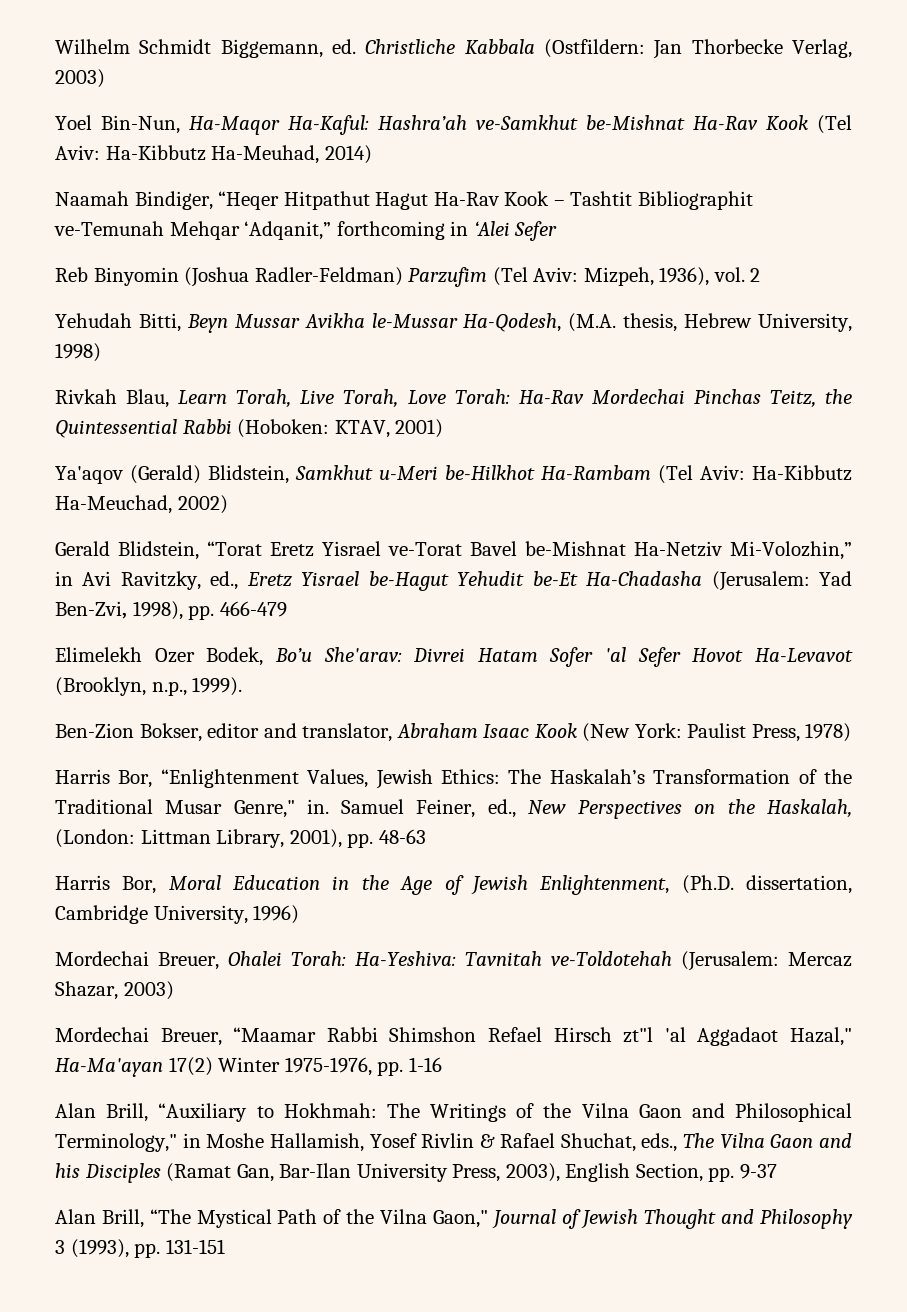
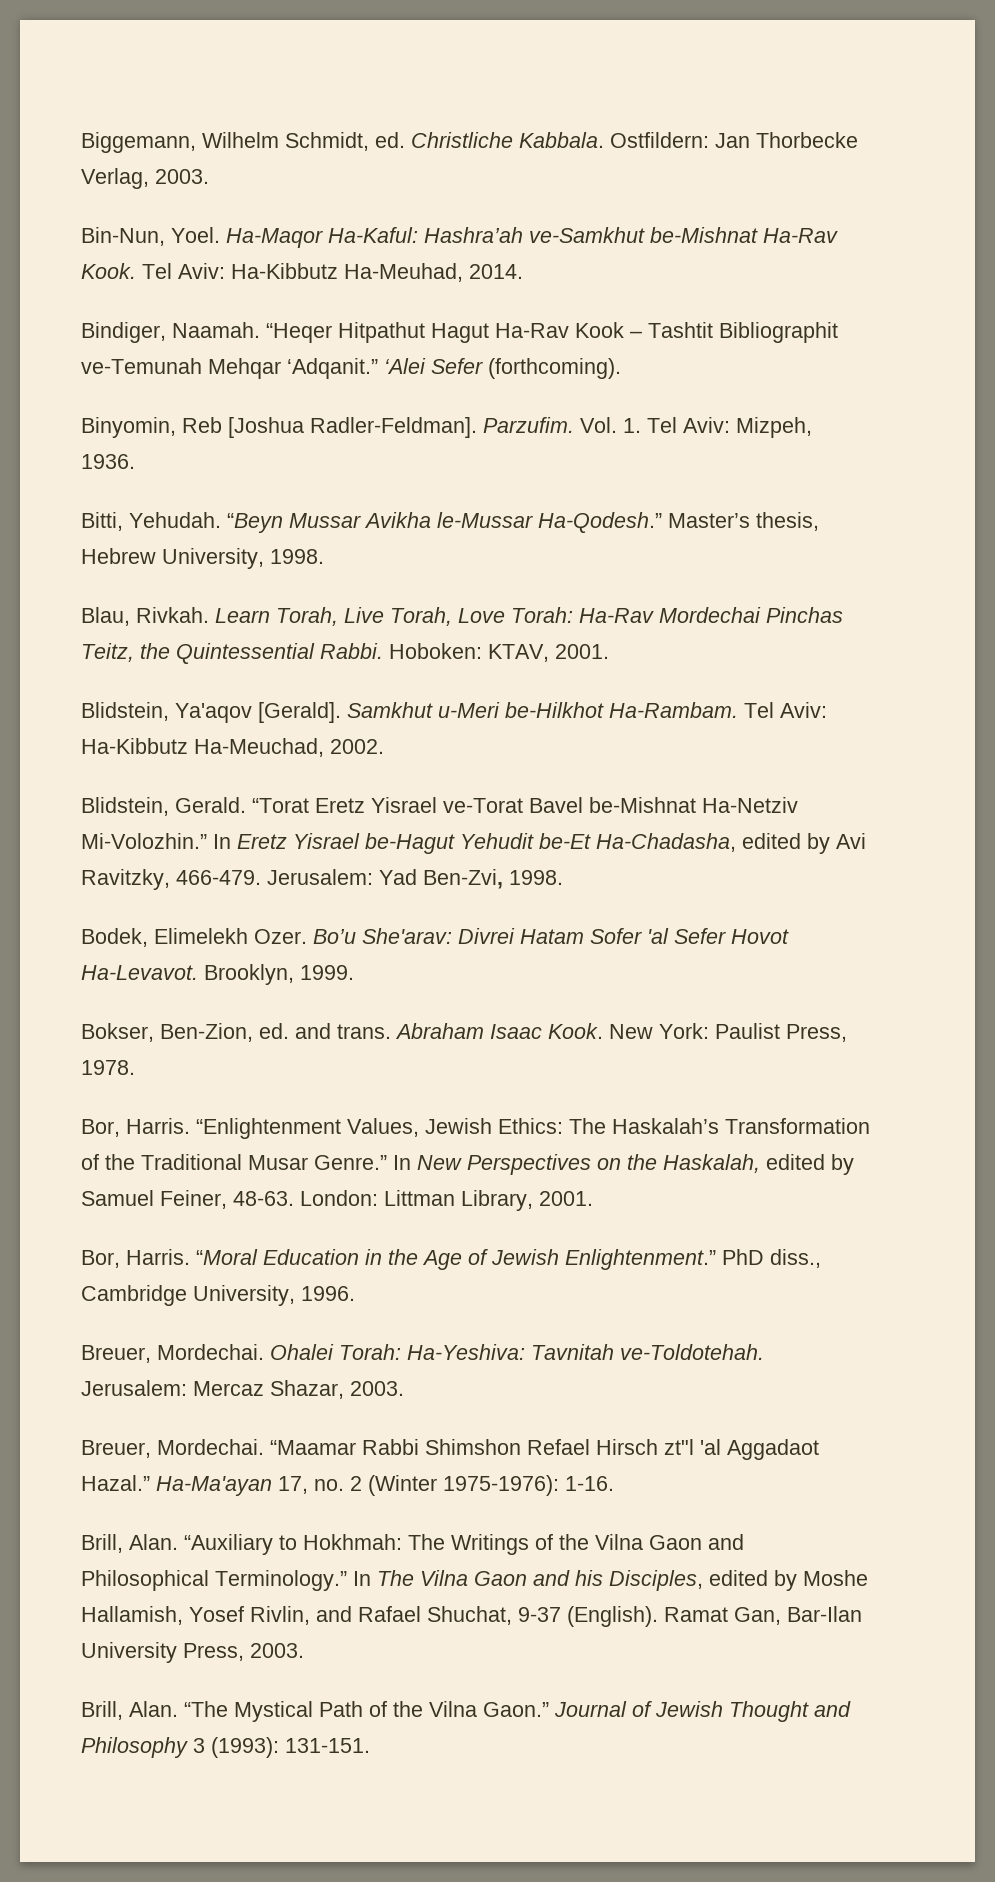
[55,39,853,59] [55,69,105,88] [55,115,180,134] Wilhelm Schmidt Biggemann, ed. Christliche Kabbala (Ostfildern: Jan Thorbecke Verlag, 2003) // Yoel Bin-Nun, -> [81,132,858,153] [81,168,209,189] [81,227,220,246] Biggemann, Wilhelm Schmidt, ed. Christliche Kabbala. Ostfildern: Jan Thorbecke Verlag, 2003. // Bin-Nun, Yoel.
[766,115,852,134] Kook (Tel -> [81,263,172,279] Kook. Tel
[324,145,372,164] [55,191,213,210] 2014) // Naamah Bindiger, -> [469,264,523,279] [81,322,260,343] 2014. // Bindiger, Naamah.
[244,221,469,240] ‘Adqanit,” forthcoming in -> [287,358,378,379] ‘Adqanit.”
[55,267,761,287] [55,313,228,333] // Reb Binyomin (Joshua Radler-Feldman) Parzufim (Tel Aviv: Mizpeh, 1936), vol. 2 // Yehudah Bitti, Beyn -> [488,358,621,379] [81,417,812,438] [81,454,135,469] [81,512,283,533] (forthcoming). // Binyomin, Reb [Joshua Radler-Feldman]. Parzufim. Vol. 1. Tel Aviv: Mizpeh, 1936. // Bitti, Yehudah. “Beyn
[463,313,617,332] Ha-Qodesh, (M.A. -> [538,512,750,533] Ha-Qodesh.” Master’s
[55,343,101,362] [55,389,170,408] 1998) // Rivkah Blau, -> [270,549,324,564] [81,607,209,626] 1998. // Blau, Rivkah.
[182,419,444,438] [55,465,289,484] Rabbi (Hoboken: KTAV, 2001) // Ya'aqov (Gerald) Blidstein, -> [320,643,609,662] [81,702,341,723] Rabbi. Hoboken: KTAV, 2001. // Blidstein, Ya'aqov [Gerald].
[541,465,693,484] Ha-Rambam (Tel -> [609,702,774,718] Ha-Rambam. Tel
[177,495,228,514] [55,541,199,560] 2002) // Gerald Blidstein, -> [330,739,384,754] [81,797,246,816] 2002. // Blidstein, Gerald.
[730,541,852,560] [55,571,239,590] Mi-Volozhin,” in Avi Ravitzky, ed., -> [81,833,231,849] Mi-Volozhin.” In
[586,571,853,591] [55,601,287,620] [55,647,264,666] Ha-Chadasha (Jerusalem: Yad Ben-Zvi, 1998), pp. 466-479 // Elimelekh Ozer Bodek, -> [596,833,866,854] [81,869,563,890] [81,928,307,947] Ha-Chadasha, edited by Avi Ravitzky, 466-479. Jerusalem: Yad Ben-Zvi, 1998. // Bodek, Elimelekh Ozer.
[754,648,853,662] [55,677,243,696] [55,723,852,742] [55,769,153,788] Ha-Levavot (Brooklyn, n.p., 1999). // Ben-Zion Bokser, editor and translator, Abraham Isaac Kook (New York: Paulist Press, 1978) // Harris Bor, -> [81,964,354,985] [81,1023,847,1042] [81,1060,135,1075] [81,1118,190,1137] Ha-Levavot. Brooklyn, 1999. // Bokser, Ben-Zion, ed. and trans. Abraham Isaac Kook. New York: Paulist Press, 1978. // Bor, Harris.
[233,799,516,818] Genre," in. Samuel Feiner, ed., -> [314,1155,411,1170] Genre.” In
[55,829,426,848] [55,875,221,894] (London: Littman Library, 2001), pp. 48-63 // Harris Bor, Moral -> [766,1154,854,1175] [81,1190,593,1211] [81,1249,258,1268] edited by Samuel Feiner, 48-63. London: Littman Library, 2001. // Bor, Harris. “Moral
[539,875,853,895] [55,905,300,924] [55,951,852,971] [55,981,174,1000] [55,1027,222,1046] Enlightenment, (Ph.D. dissertation, Cambridge University, 1996) // Mordechai Breuer, Ohalei Torah: Ha-Yeshiva: Tavnitah ve-Toldotehah (Jerusalem: Mercaz Shazar, 2003) // Mordechai Breuer, -> [565,1249,821,1270] [81,1285,355,1306] [81,1344,764,1363] [81,1380,404,1399] [81,1439,264,1458] Enlightenment.” PhD diss., Cambridge University, 1996. // Breuer, Mordechai. Ohalei Torah: Ha-Yeshiva: Tavnitah ve-Toldotehah. Jerusalem: Mercaz Shazar, 2003. // Breuer, Mordechai.
[790,1027,853,1046] [55,1057,442,1077] [55,1103,149,1122] Hazal," Ha-Ma'ayan 17(2) Winter 1975-1976, pp. 1-16 // Alan Brill, -> [81,1475,614,1496] [81,1534,178,1553] Hazal.” Ha-Ma'ayan 17, no. 2 (Winter 1975-1976): 1-16. // Brill, Alan.
[55,1133,678,1152] Terminology," in Moshe Hallamish, Yosef Rivlin & Rafael Shuchat, eds., -> [215,1570,371,1591] Terminology.” In
[84,1163,777,1183] [55,1209,144,1228] Disciples (Ramat Gan, Bar-Ilan University Press, 2003), English Section, pp. 9-37 // Alan Brill, -> [609,1570,868,1591] [81,1606,862,1627] [81,1642,304,1663] [81,1701,178,1720] Disciples, edited by Moshe Hallamish, Yosef Rivlin, and Rafael Shuchat, 9-37 (English). Ramat Gan, Bar-Ilan University Press, 2003. // Brill, Alan.
[432,1210,488,1228] Gaon," -> [483,1702,549,1717] Gaon.”
[70,1239,225,1258] (1993), pp. 131-151 -> [211,1737,370,1758] (1993): 131-151.

